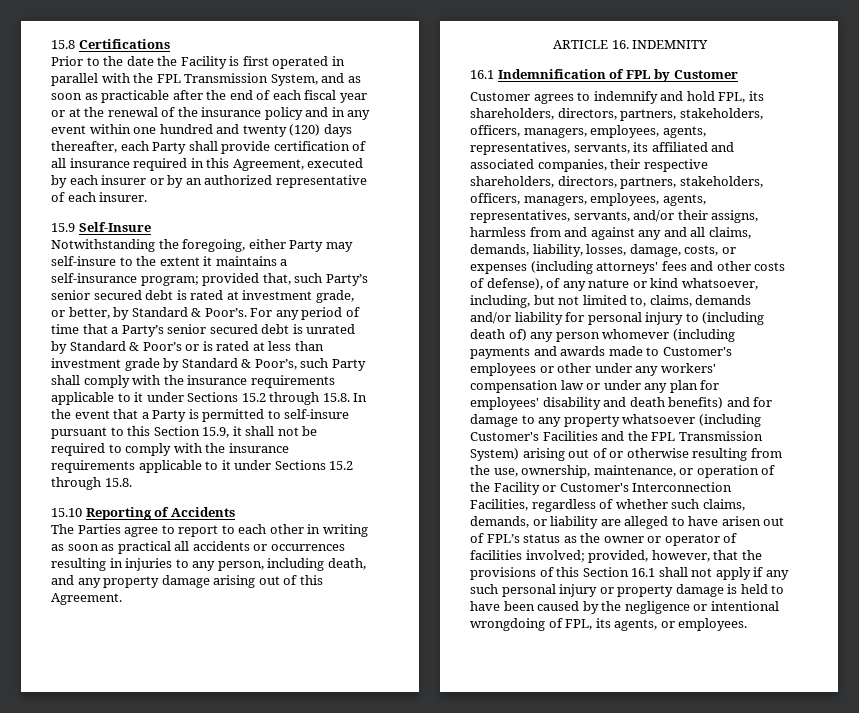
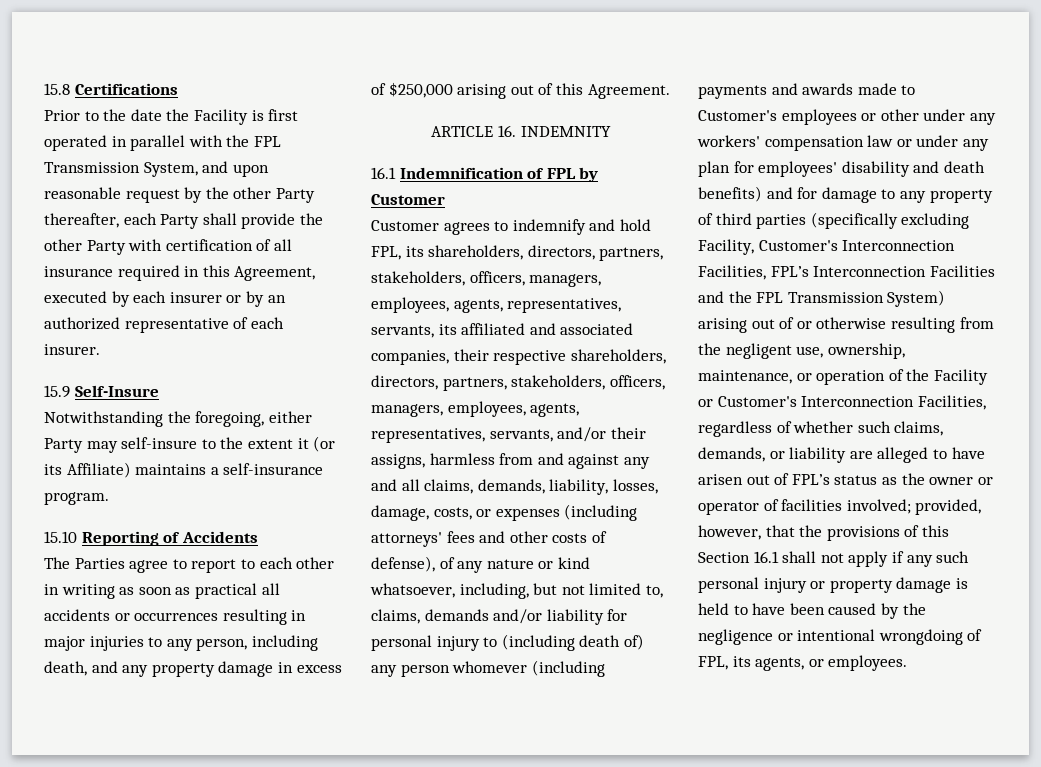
[347,76,361,83] [51,90,367,103] [51,107,371,120] [51,124,352,137] as soon as practicable after the end of each fiscal year or at the renewal of the insurance policy and in any event within one hundred and twenty (120) days -> [232,164,269,177] [44,187,315,203] upon reasonable request by the other Party
(271, 147) none -> [299,213,323,225] [44,239,163,255] the other Party with
[215,256,288,266] [51,273,368,286] [51,290,354,303] [51,307,360,320] [51,324,356,337] [51,341,324,354] [51,358,366,371] [51,375,335,388] [51,392,368,405] [51,409,350,422] [51,426,318,439] [51,443,289,456] [51,460,354,473] [51,477,132,490] maintains a self-insurance program; provided that, such Party’s senior secured debt is rated at investment grade, or better, by Standard & Poor’s. For any period of time that a Party’s senior secured debt is unrated by Standard & Poor’s or is rated at less than investment grade by Standard & Poor’s, such Party shall comply with the insurance requirements applicable to it under Sections 15.2 through 15.8. In the event that a Party is permitted to self-insure pursuant to this Section 15.9, it shall not be required to comply with the insurance requirements applicable to it under Sections 15.2 through 15.8. -> [313,436,336,452] [44,462,324,478] [44,492,109,505] (or its Affiliate) maintains a self-insurance program.
(123, 563) none -> [44,636,85,651] major
(210, 581) none -> [277,662,342,673] [371,82,453,98] in excess of $250,000
[622,414,761,427] [470,432,539,441] whatsoever (including Customer's -> [698,212,970,229] [698,239,956,255] [698,265,927,280] of third parties (specifically excluding Facility, Customer's Interconnection Facilities, FPL’s Interconnection
(490, 470) none -> [725,343,792,359] negligent

